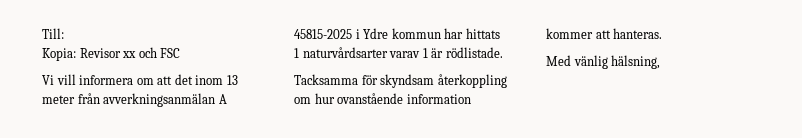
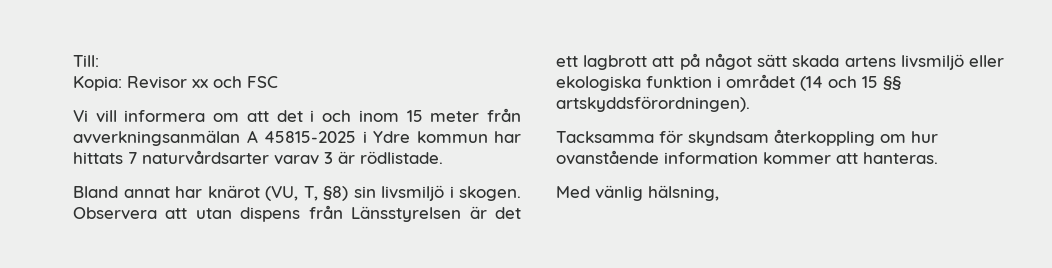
[195,75,238,85] inom 13 -> [310,110,423,122] i och inom 15
[294,48,299,58] 1 -> [128,152,137,164] 7
[422,48,428,58] 1 -> [324,152,333,164] 3
(503, 52) none -> [73,185,521,201] [73,205,521,222] [556,53,1004,70] [556,74,901,91] [556,96,750,112] // Bland annat har knärot (VU, T, §8) sin livsmiljö i skogen. Observera att utan dispens från Länsstyrelsen är det ett lagbrott att på något sätt skada artens livsmiljö eller ekologiska funktion i området (14 och 15 §§ artskyddsförordningen).

